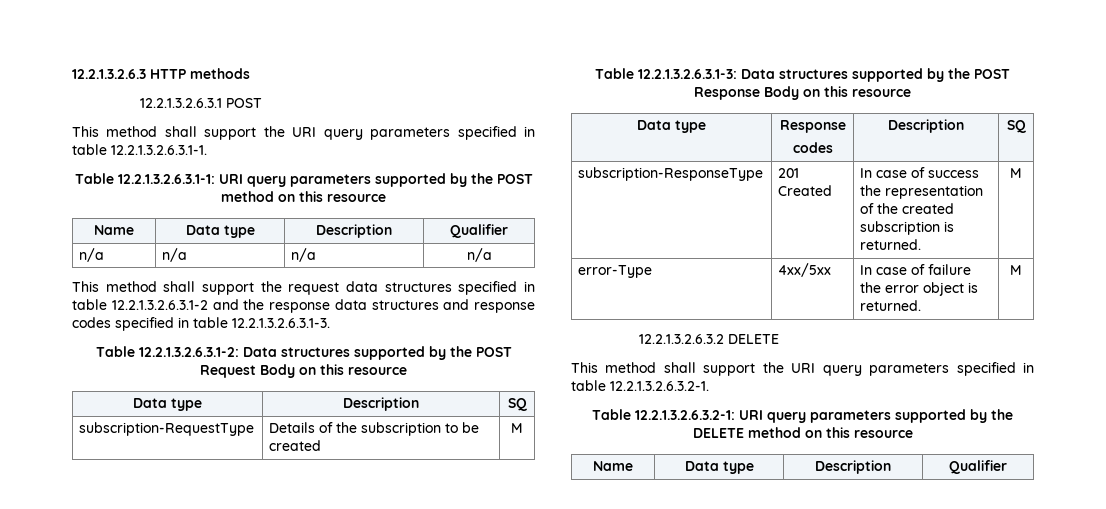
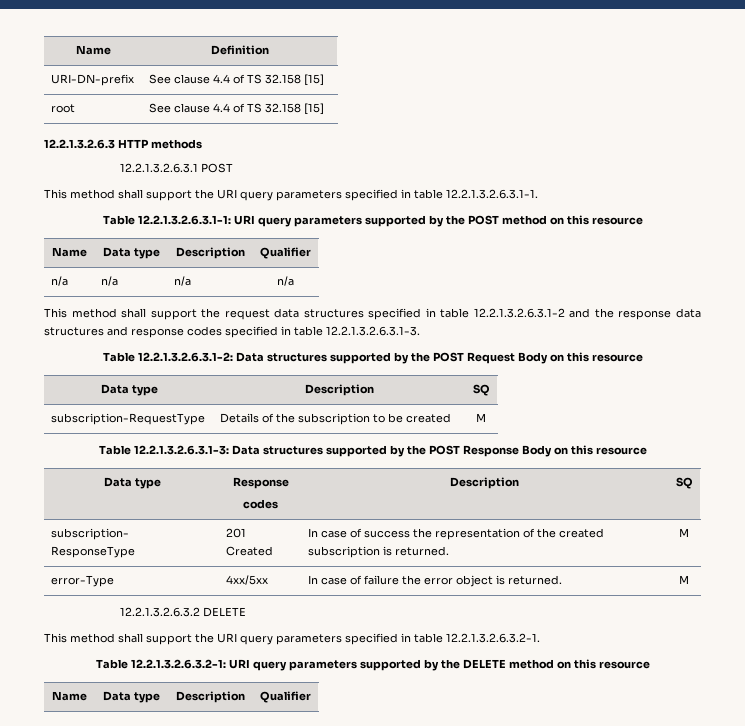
(72, 74) none -> [76,45,111,55] [211,45,269,55] [51,74,135,86] [149,74,325,86] [51,104,76,113] [149,103,325,115] Name | Definition // URI-DN-prefix | See clause 4.4 of TS 32.158 [15] // root | See clause 4.4 of TS 32.158 [15] //

